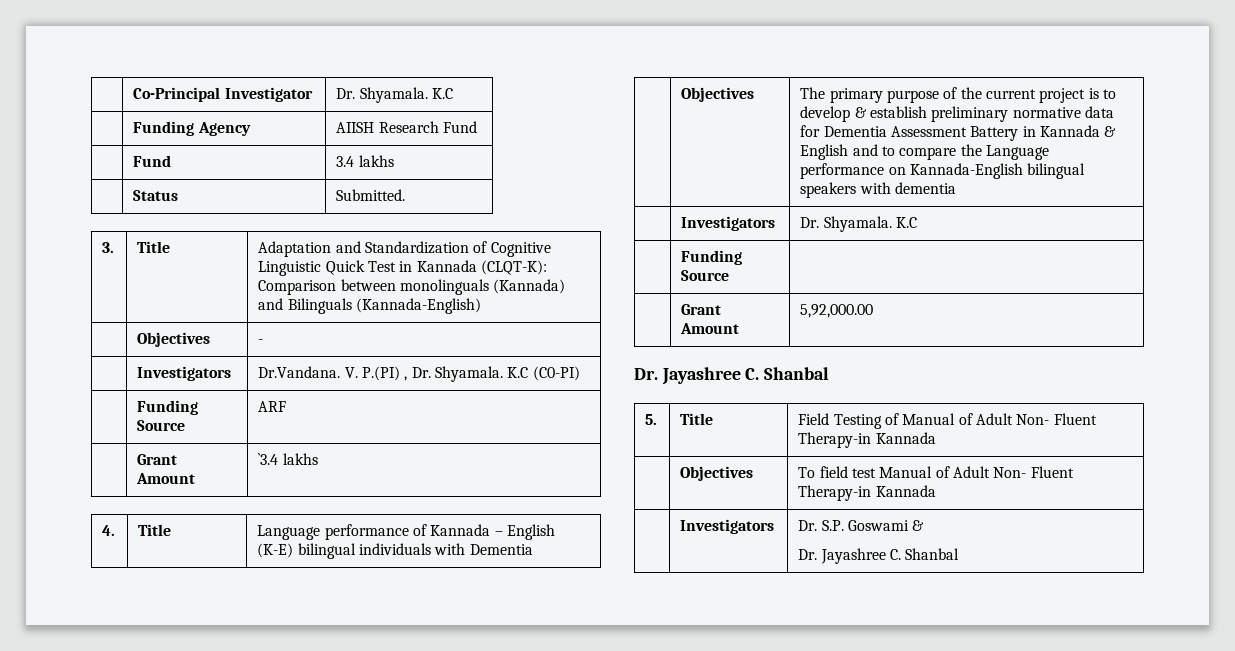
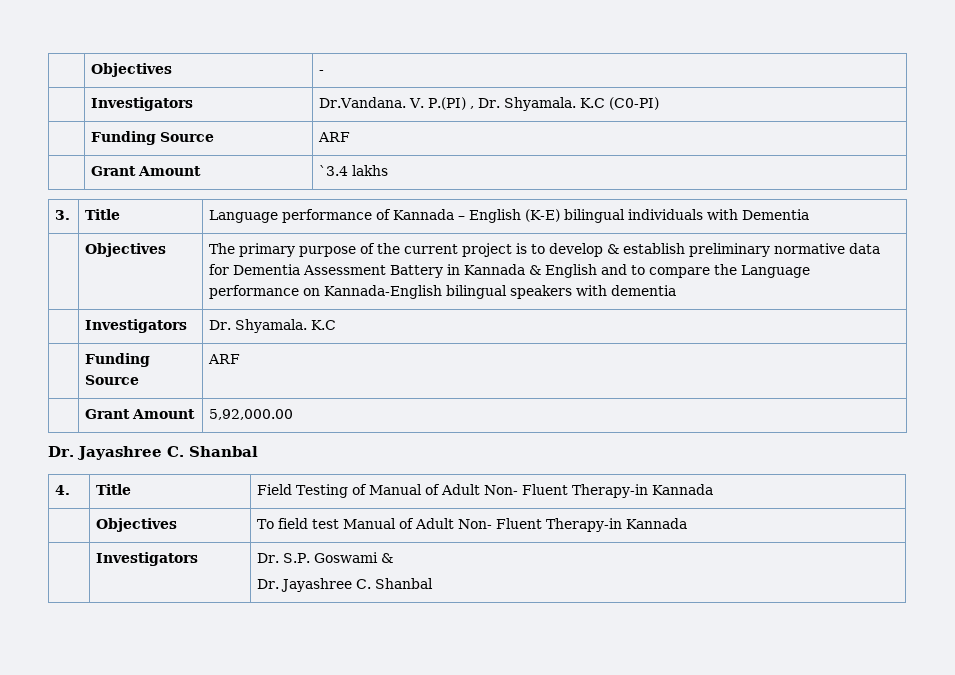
[133,87,313,102] [336,87,453,103] [133,121,251,136] [336,121,477,133] [133,155,172,167] [336,155,394,167] [133,190,179,201] [336,189,406,201] [102,242,115,253] [137,241,171,253] [258,241,551,257] [258,260,547,276] [258,279,566,295] [258,298,481,314] | Co-Principal Investigator | Dr. Shyamala. K.C // | Funding Agency | AIISH Research Fund // | Fund | 3.4 lakhs // | Status | Submitted. // 3. | Title | Adaptation and Standardization of Cognitive Linguistic Quick Test in Kannada (CLQT-K): Comparison between monolinguals (Kannada) and Bilinguals (Kannada-English) // -> (91, 70) none
[102,525,116,536] 4. -> [55,210,71,220] 3.
(730, 275) none -> [208,354,241,364] ARF
[645,414,658,425] 5. -> [55,485,71,495] 4.

